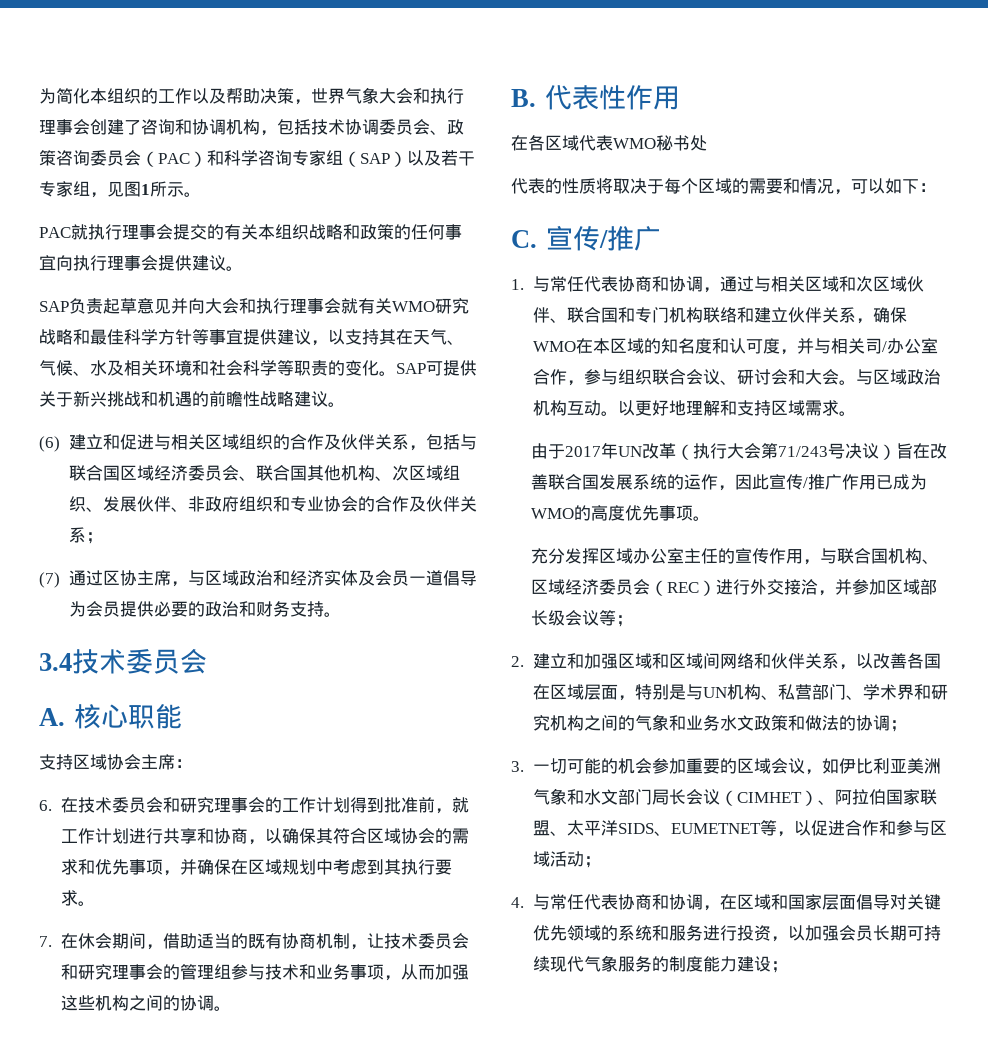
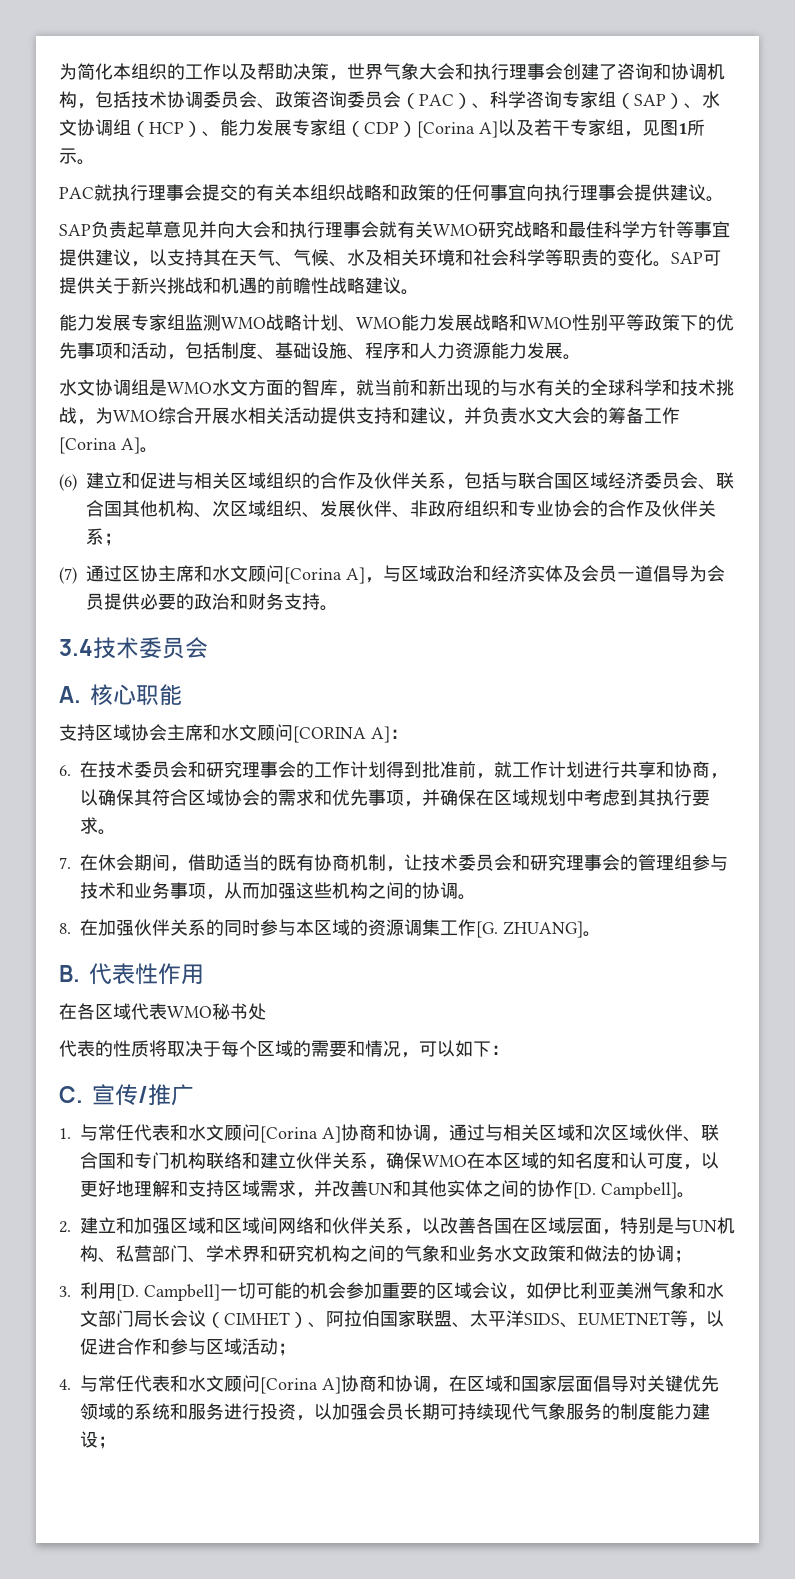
[207,150,224,166] 和 -> [472,103,490,109] 、
(407, 159) none -> [684,91,720,109] [59,119,498,138] 、水文协调组（HCP）、能力发展专家组（CDP）[Corina A]
(345, 404) none -> [59,314,734,332] [59,342,581,360] [59,379,734,397] [59,407,680,425] [59,437,158,454] // 能力发展专家组监测WMO战略计划、WMO能力发展战略和WMO性别平等政策下的优先事项和活动，包括制度、基础设施、程序和人力资源能力发展。 // 水文协调组是WMO水文方面的智库，就当前和新出现的与水有关的全球科学和技术挑战，为WMO综合开展水相关活动提供支持和建议，并负责水文大会的筹备工作[Corina A]。
(171, 578) none -> [194,565,365,584] 和水文顾问[Corina A]
(175, 762) none -> [203,724,390,743] 和水文顾问[CORINA A]
(231, 1008) none -> [59,919,601,938] // 8.在加强伙伴关系的同时参与本区域的资源调集工作[G. ZHUANG]。
(618, 284) none -> [170,1124,341,1143] 和水文顾问[Corina A]
[796,338,938,354] [532,369,941,386] [532,400,618,416] 并与相关司/办公室合作，参与组织联合会议、研讨会和大会。与区域政治机构互动。 -> (701, 1167) none
[838,411,856,416] [531,442,948,460] [531,474,928,491] [531,505,711,521] [531,548,940,565] [531,579,938,596] [531,610,634,627] 。 // 由于2017年UN改革（执行大会第71/243号决议）旨在改善联合国发展系统的运作，因此宣传/推广作用已成为WMO的高度优先事项。 // 充分发挥区域办公室主任的宣传作用，与联合国机构、区域经济委员会（REC）进行外交接洽，并参加区域部长级会议等； -> [296,1180,695,1199] ，并改善UN和其他实体之间的协作[D. Campbell]。
(524, 766) none -> [80,1282,220,1301] 利用[D. Campbell]
(618, 902) none -> [170,1375,341,1394] 和水文顾问[Corina A]

